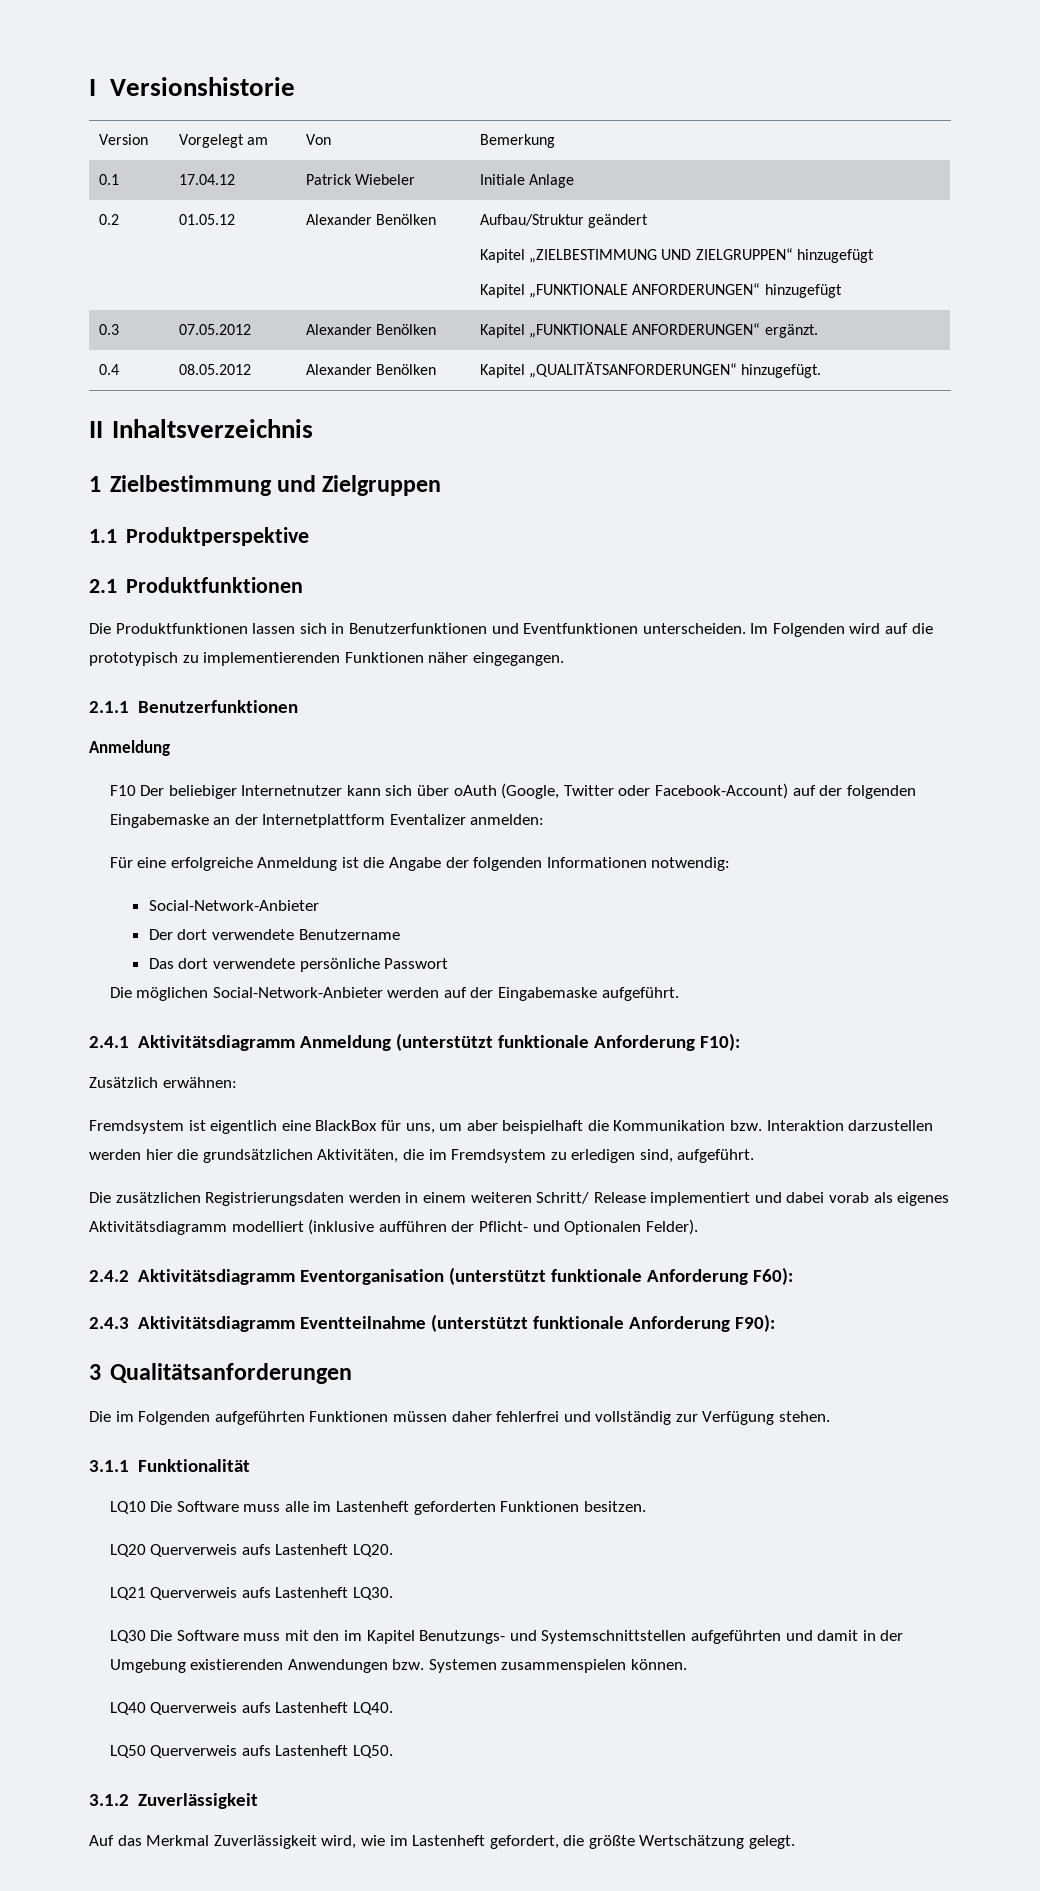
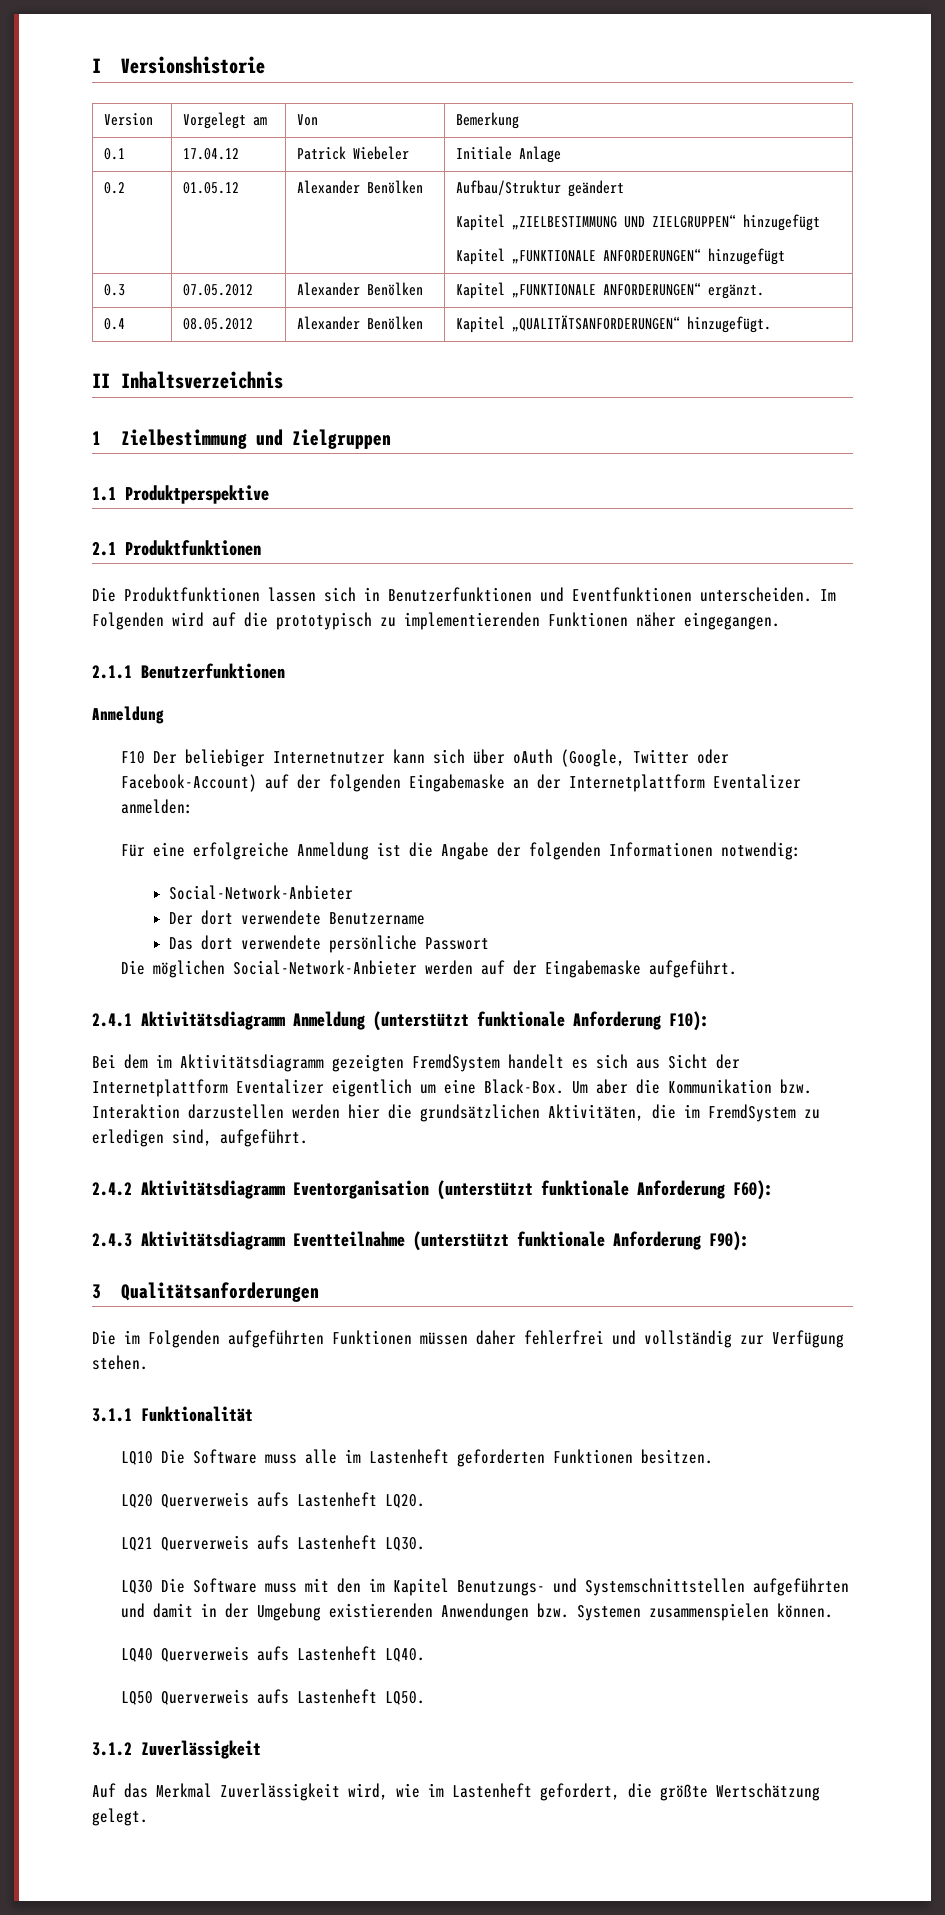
[89,1077,237,1088] [89,1120,584,1134] Zusätzlich erwähnen: // Fremdsystem ist eigentlich eine BlackBox für uns, um aber beispielhaft -> [92,1054,740,1072] [92,1079,628,1097] Bei dem im Aktivitätsdiagramm gezeigten FremdSystem handelt es sich aus Sicht der Internetplattform Eventalizer eigentlich um eine Black-Box. Um aber
[451,1149,547,1163] Fremdsystem -> [708,1104,796,1122] FremdSystem
[89,1192,950,1206] [89,1219,698,1235] // Die zusätzlichen Registrierungsdaten werden in einem weiteren Schritt/ Release implementiert und dabei vorab als eigenes Aktivitätsdiagramm modelliert (inklusive aufführen der Pflicht- und Optionalen Felder). -> (308, 1138) none

